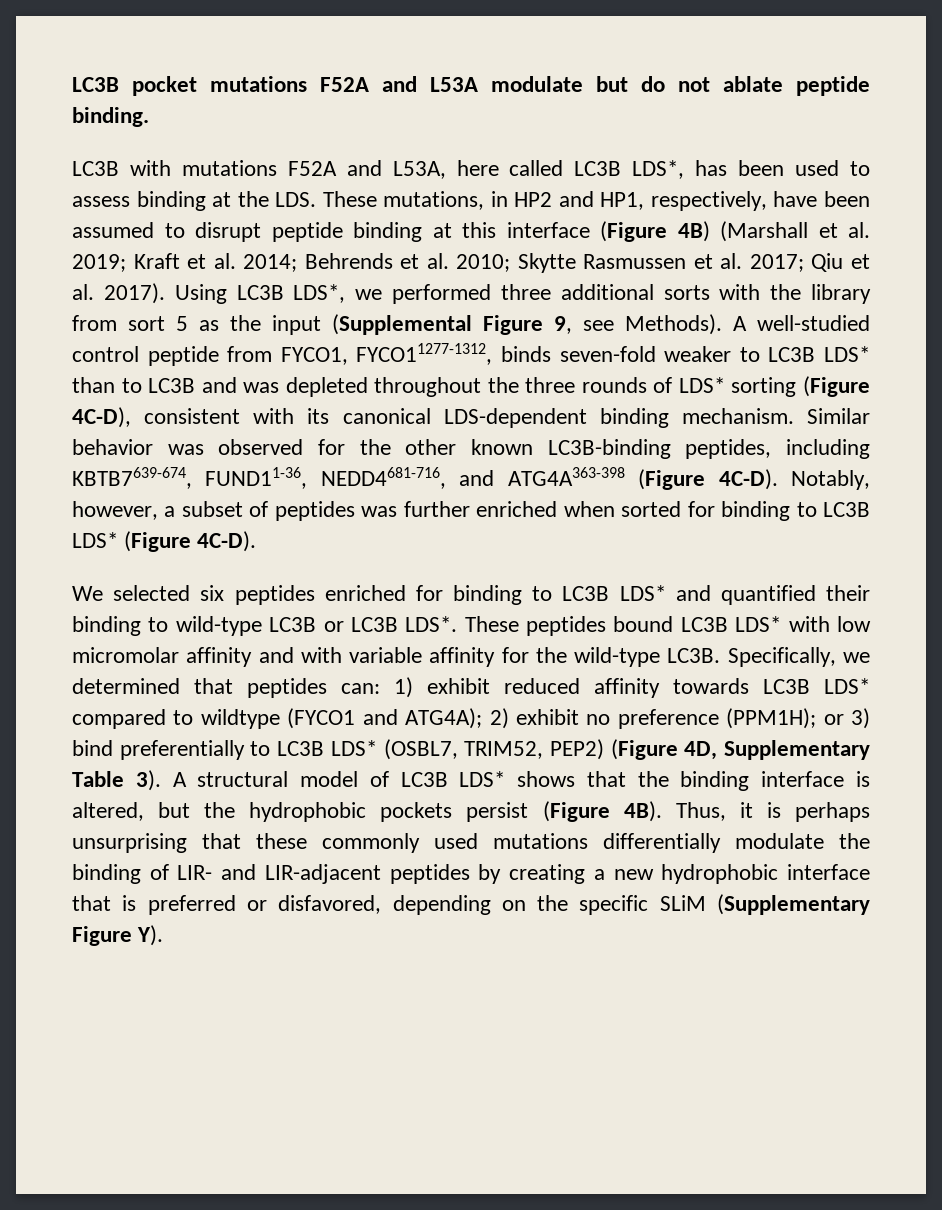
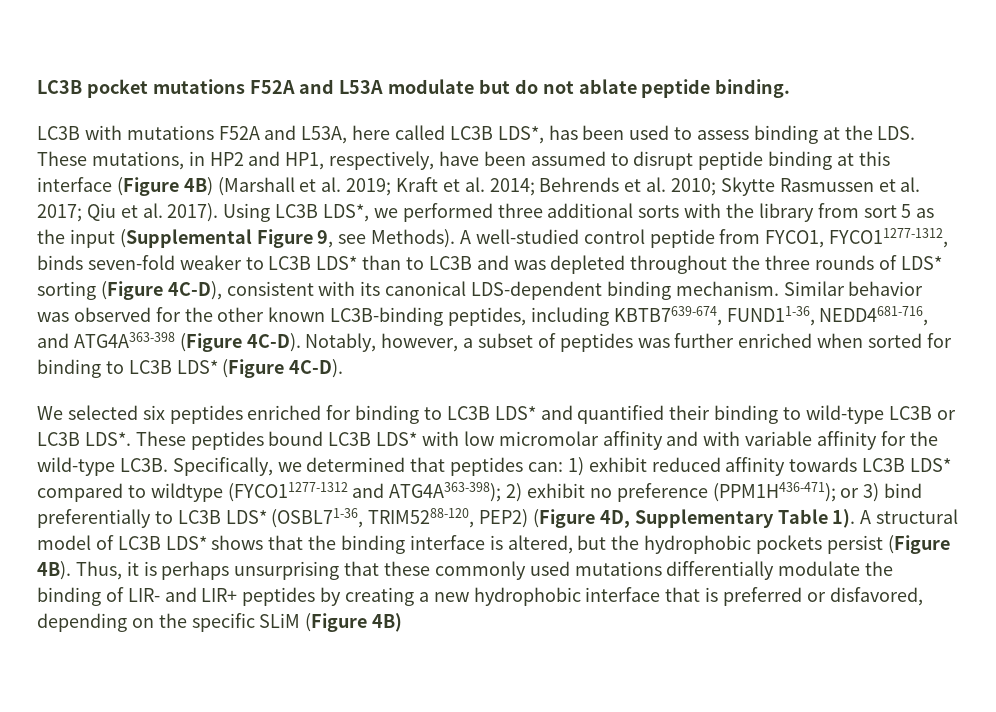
[287,708,483,729] (FYCO1 and ATG4A); -> [227,482,502,502] (FYCO11277-1312 and ATG4A363-398);
[726,708,817,729] (PPM1H); -> [712,482,836,502] (PPM1H436-471);
[383,739,544,760] (OSBL7, TRIM52, -> [271,508,475,528] (OSBL71-36, TRIM5288-120,
[135,770,161,791] 3). -> [832,509,856,528] 1).
[264,864,381,884] LIR-adjacent -> [201,588,238,602] LIR+
[717,894,870,915] [72,925,164,946] (Supplementary Figure Y). -> [305,613,403,632] (Figure 4B)

